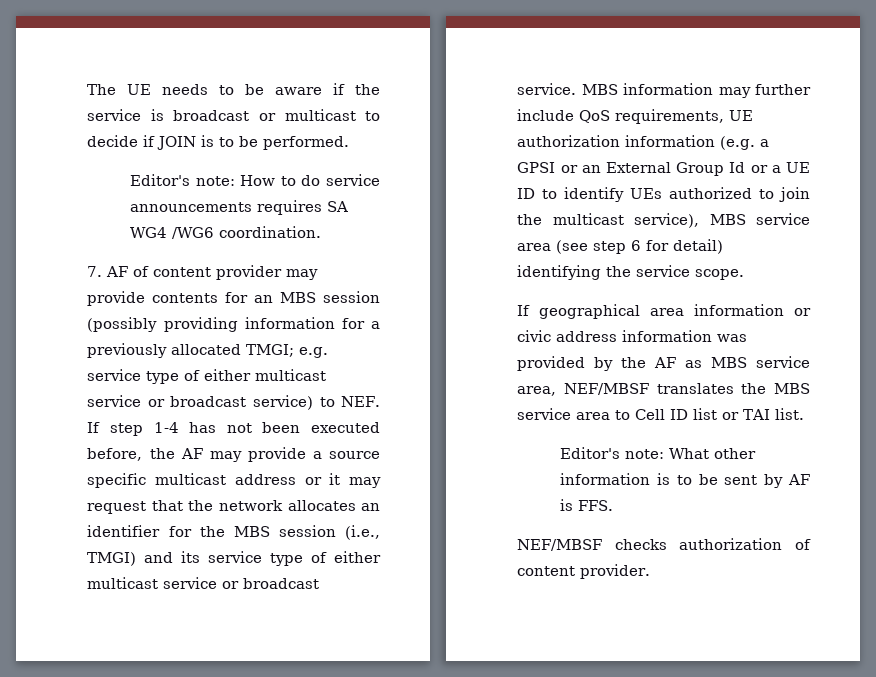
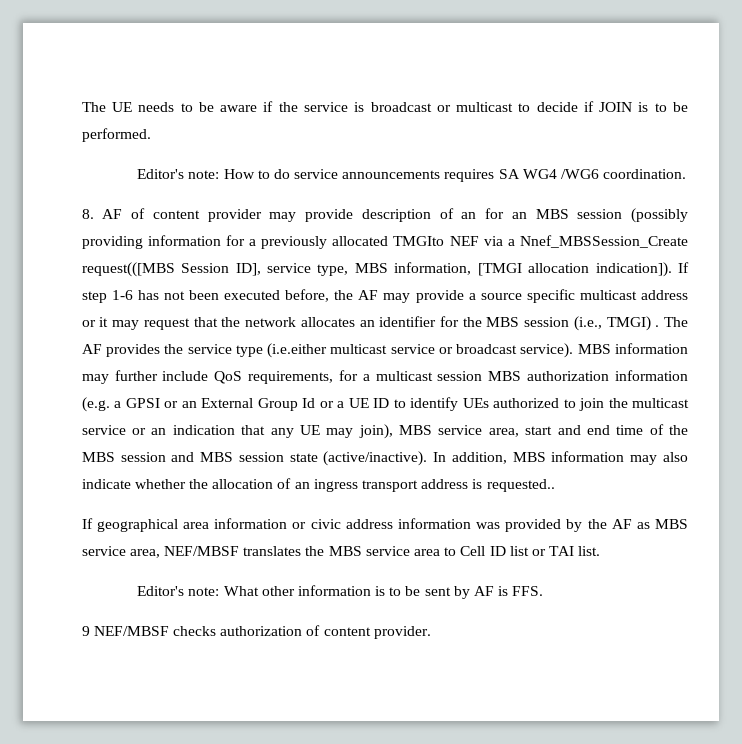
[87,266,103,277] 7. -> [81,209,94,219] 8.
[152,293,219,303] contents -> [361,208,477,222] description of an
[246,344,329,358] [87,369,327,384] [87,395,381,410] TMGI; e.g. service type of either multicast service or broadcast service) to NEF. -> [393,235,688,248] [81,262,672,277] TMGIto NEF via a Nnef_MBSSession_Create request(([MBS Session ID], service type, MBS information, [TMGI allocation indication]).
[153,422,179,433] 1-4 -> [111,290,133,300] 1-6
[144,551,381,566] [87,577,320,589] [517,83,577,95] and its service type of either multicast service or broadcast service. -> [655,317,689,327] [81,343,574,358] . The AF provides the service type (i.e.either multicast service or broadcast service).
[729,110,754,121] UE -> [338,370,522,381] for a multicast session MBS
[634,213,810,228] [517,239,724,254] [517,265,745,280] service), MBS service area (see step 6 for detail) identifying the service scope. -> [81,424,688,439] [81,451,688,466] [81,478,555,492] service or an indication that any UE may join), MBS service area, start and end time of the MBS session and MBS session state (active/inactive). In addition, MBS information may also indicate whether the allocation of an ingress transport address is requested..
(614, 505) none -> [81,626,90,636] 9

